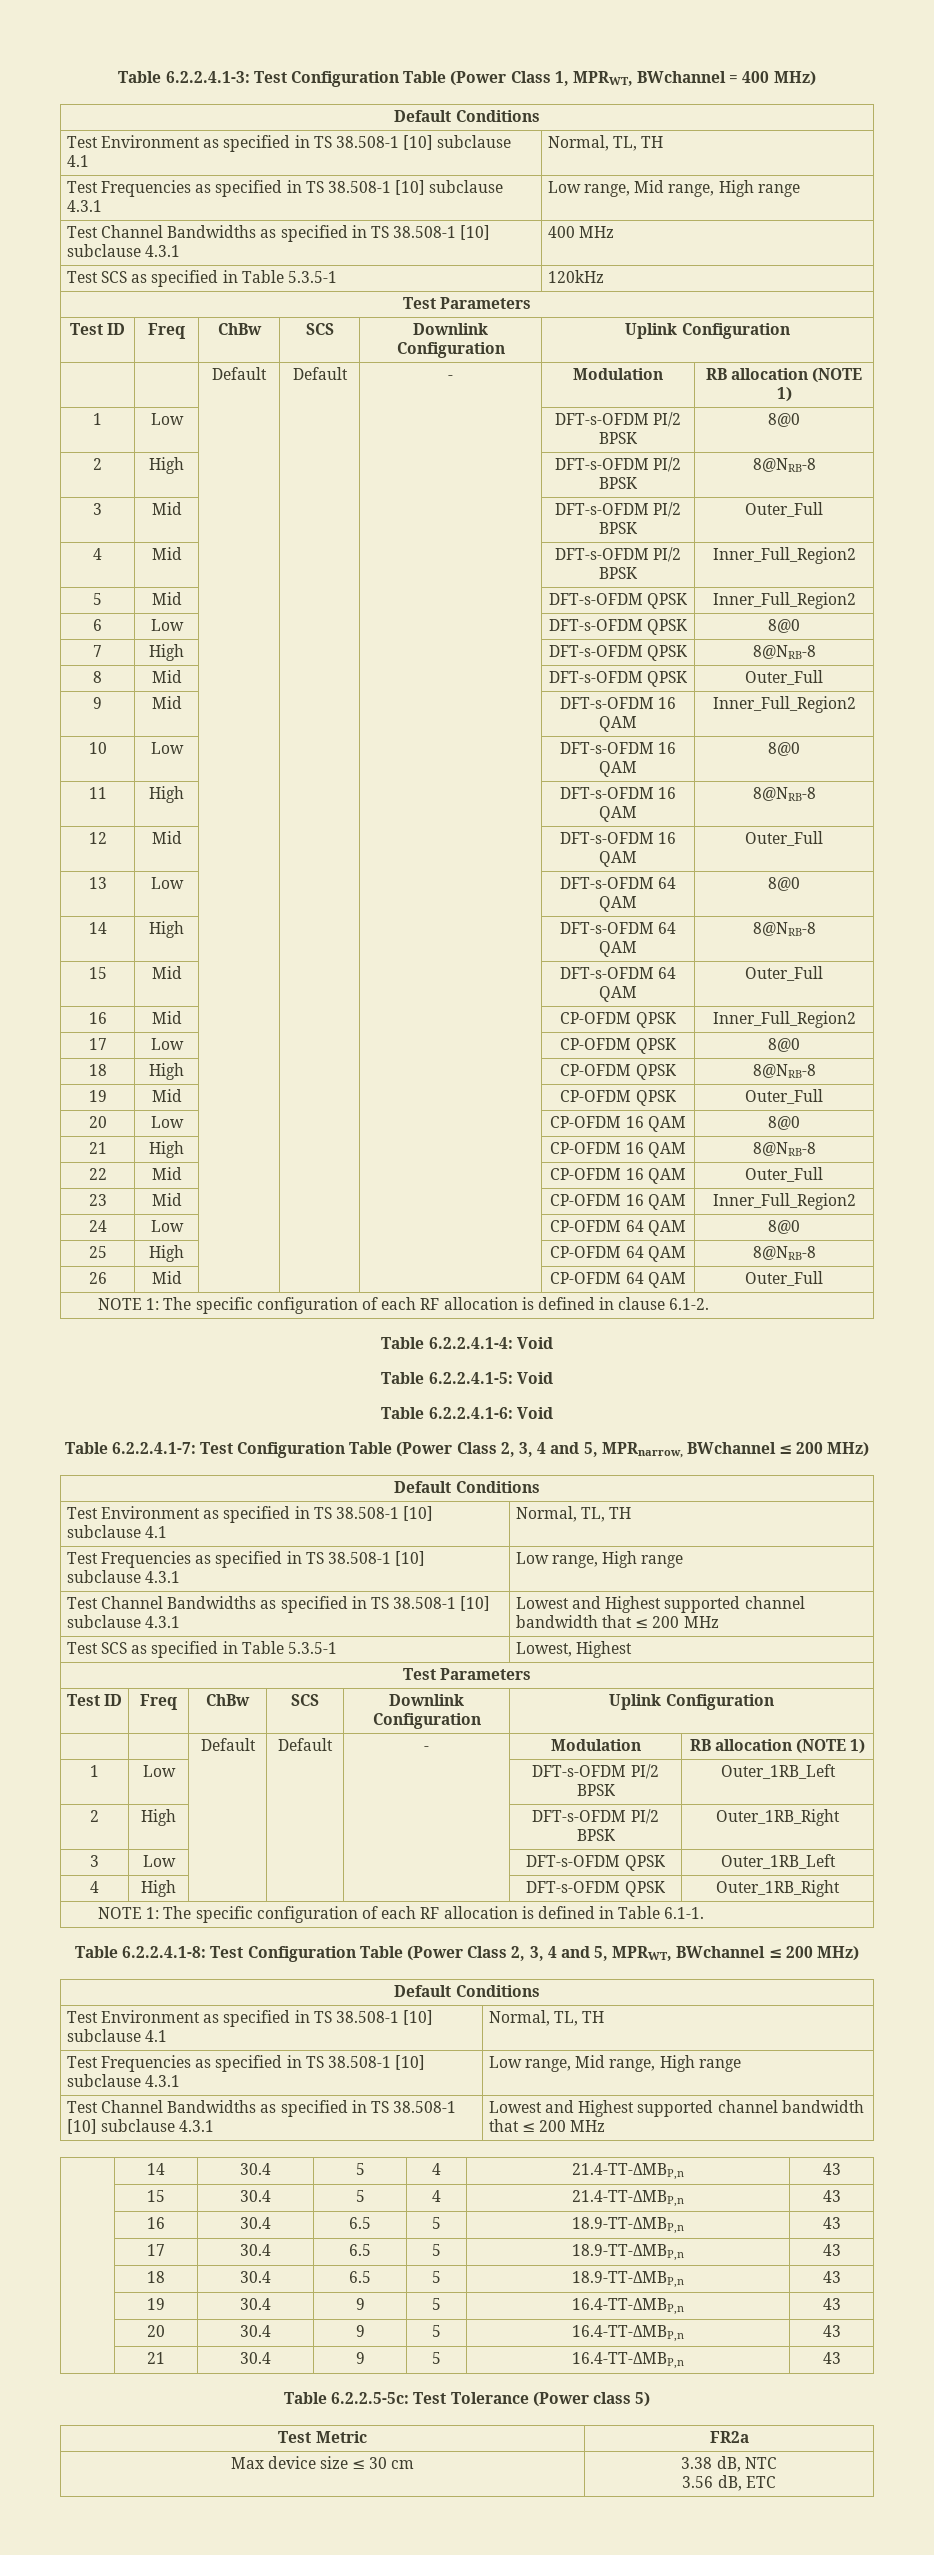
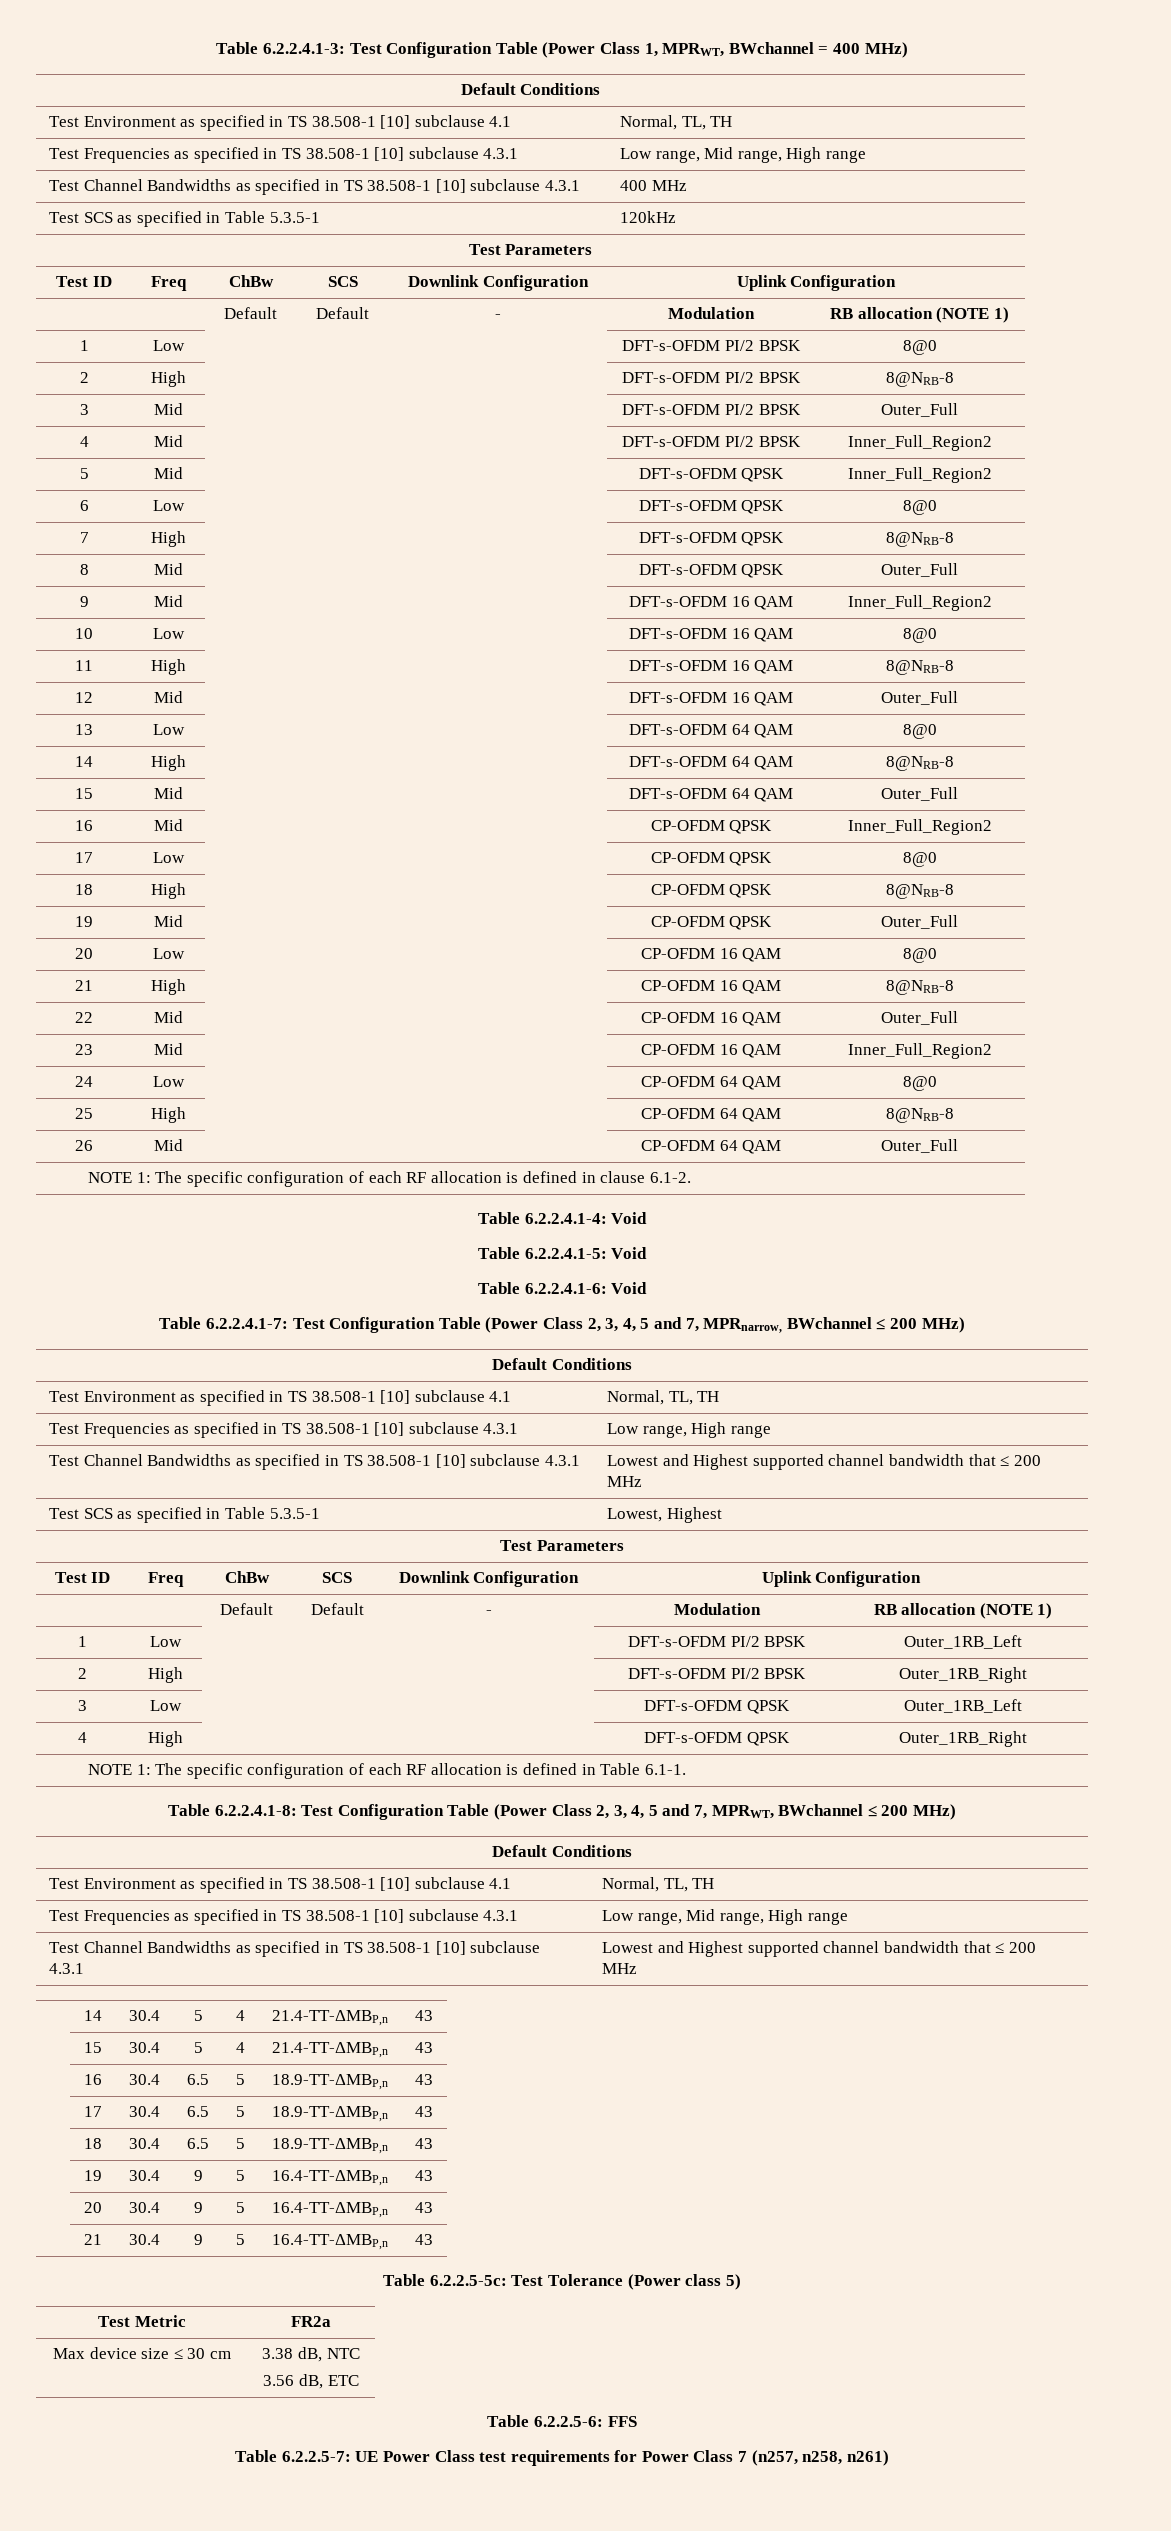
[537,1442,598,1457] 4 and 5, -> [622,1317,699,1332] 4, 5 and 7,
[547,1946,609,1961] 4 and 5, -> [631,1804,708,1819] 4, 5 and 7,
(776, 2482) none -> [487,2415,637,2427] [235,2450,889,2466] // Table 6.2.2.5-6: FFS // Table 6.2.2.5-7: UE Power Class test requirements for Power Class 7 (n257, n258, n261)

